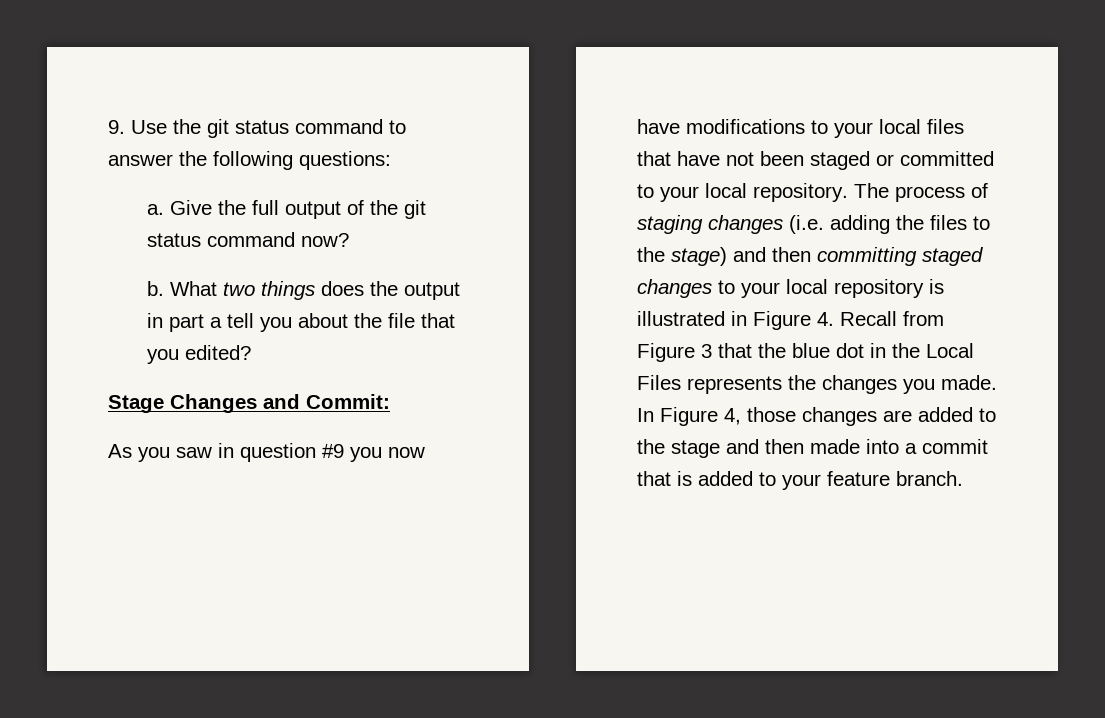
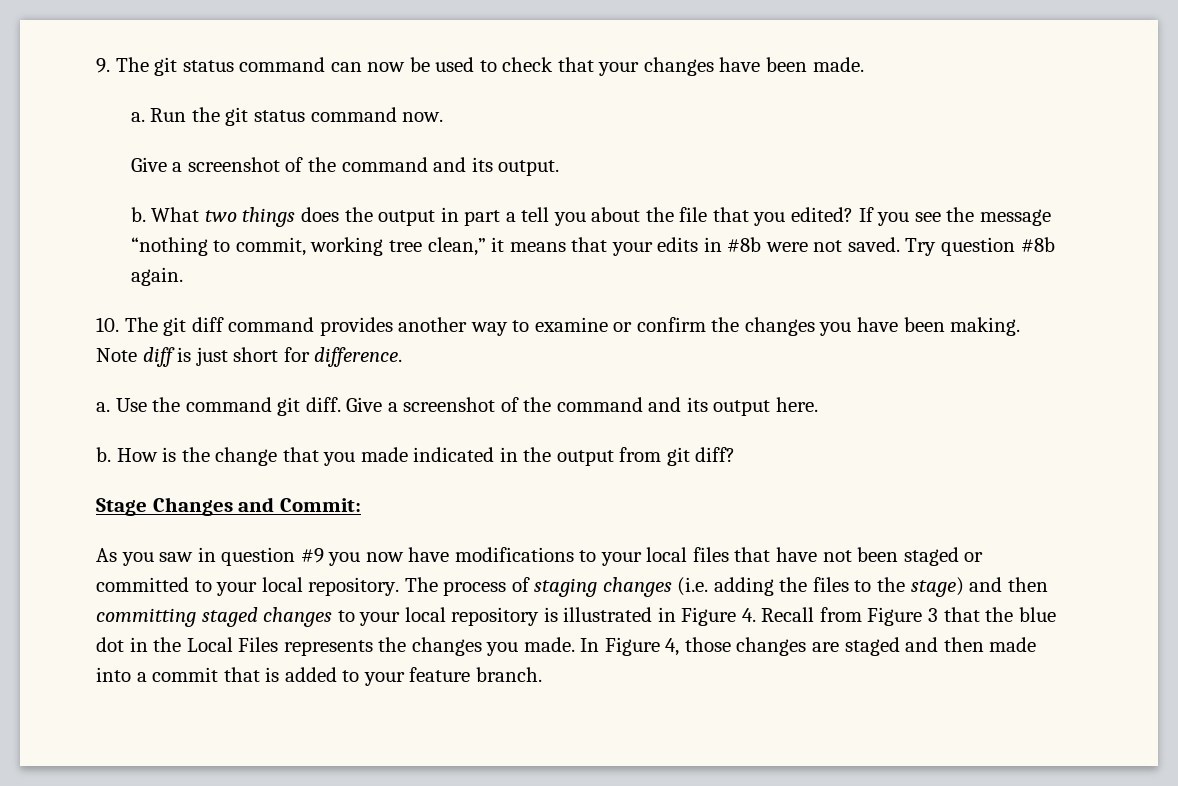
[131,119,406,138] [108,151,391,170] [147,200,427,219] [147,232,350,247] Use the git status command to answer the following questions: // a. Give the full output of the git status command now? -> [115,57,864,76] [130,107,444,126] [130,157,560,176] The git status command can now be used to check that your changes have been made. // a. Run the git status command now. // Give a screenshot of the command and its output.
(252, 352) none -> [858,207,1051,226] [130,237,1055,256] [130,267,183,286] [96,317,1021,336] [96,347,403,367] [96,397,819,416] [96,447,736,466] If you see the message “nothing to commit, working tree clean,” it means that your edits in #8b were not saved. Try question #8b again. // 10. The git diff command provides another way to examine or confirm the changes you have been making. Note diff is just short for difference. // a. Use the command git diff. Give a screenshot of the command and its output here. // b. How is the change that you made indicated in the output from git diff?
[918,407,996,422] [637,439,720,458] added to the stage -> [844,637,900,656] staged

